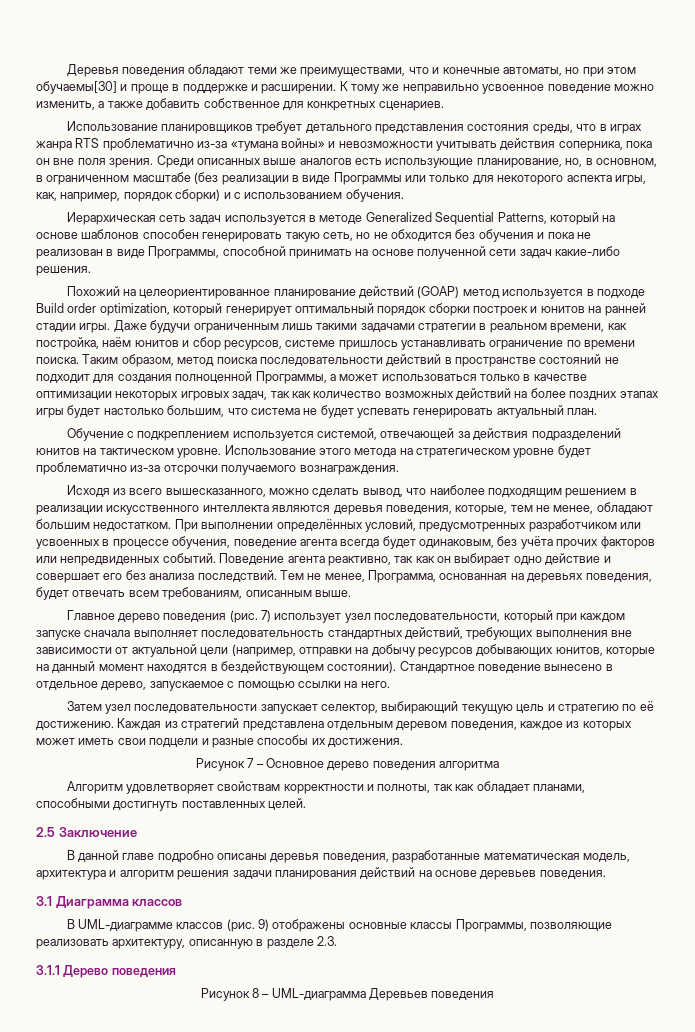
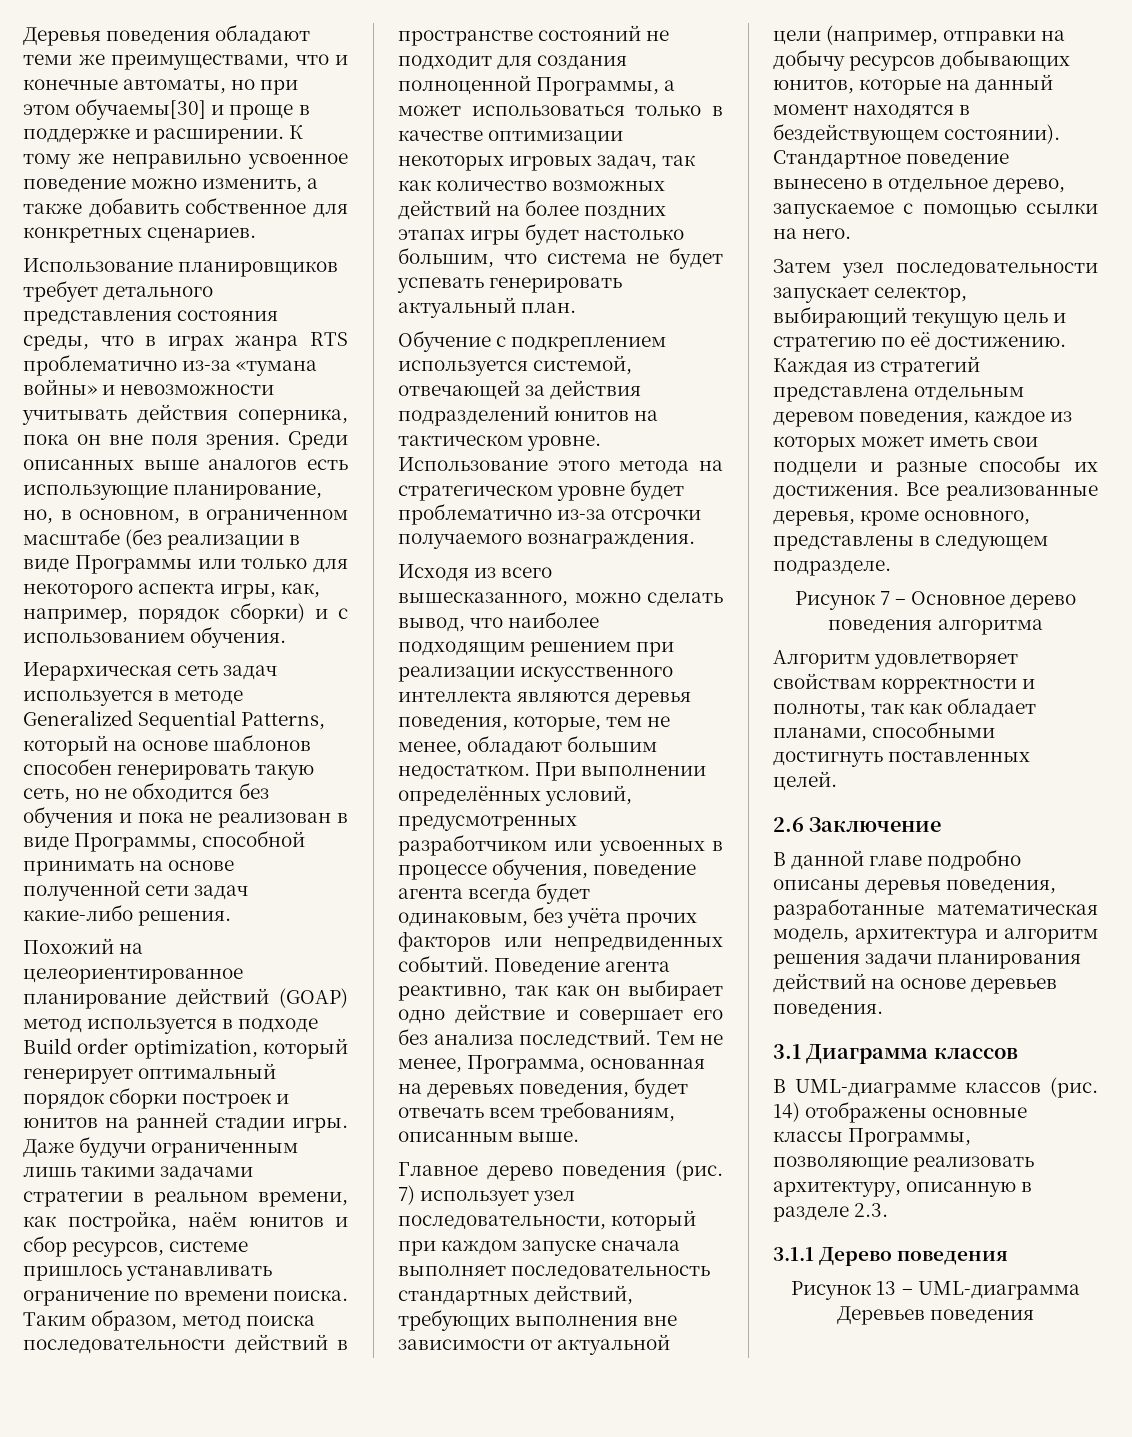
[629,488,637,495] в -> [636,642,675,657] при
(403, 742) none -> [906,482,1098,501] [773,510,1031,526] [773,535,1049,551] [773,560,891,576] Все реализованные деревья, кроме основного, представлены в следующем подразделе.
[36,827,55,837] 2.5 -> [773,817,804,832] 2.6
[258,919,270,931] 9) -> [773,1102,800,1122] 14)
[251,988,259,998] 8 -> [876,1281,897,1295] 13

